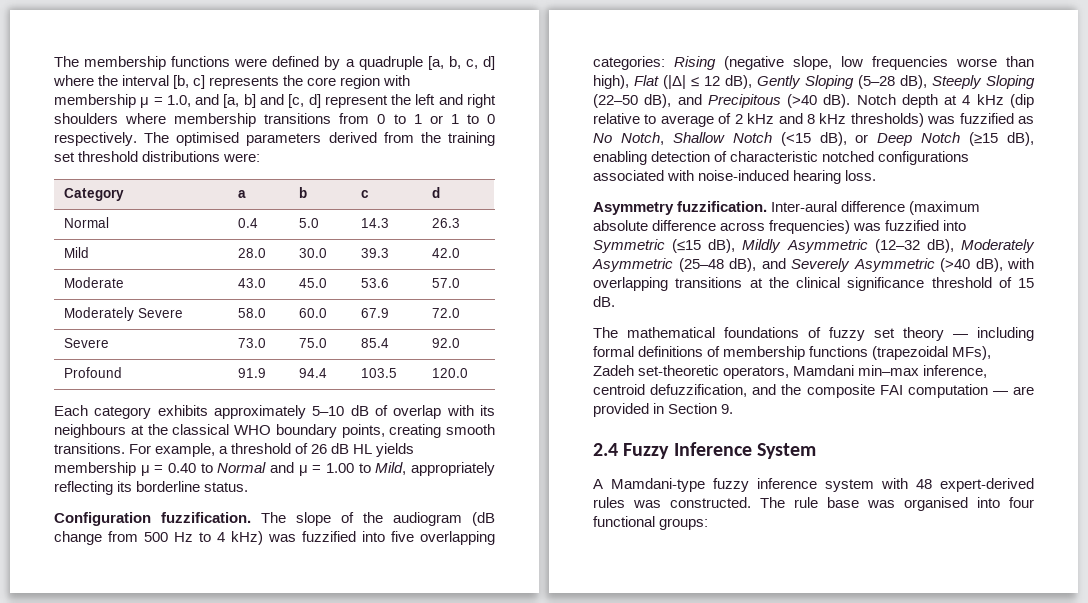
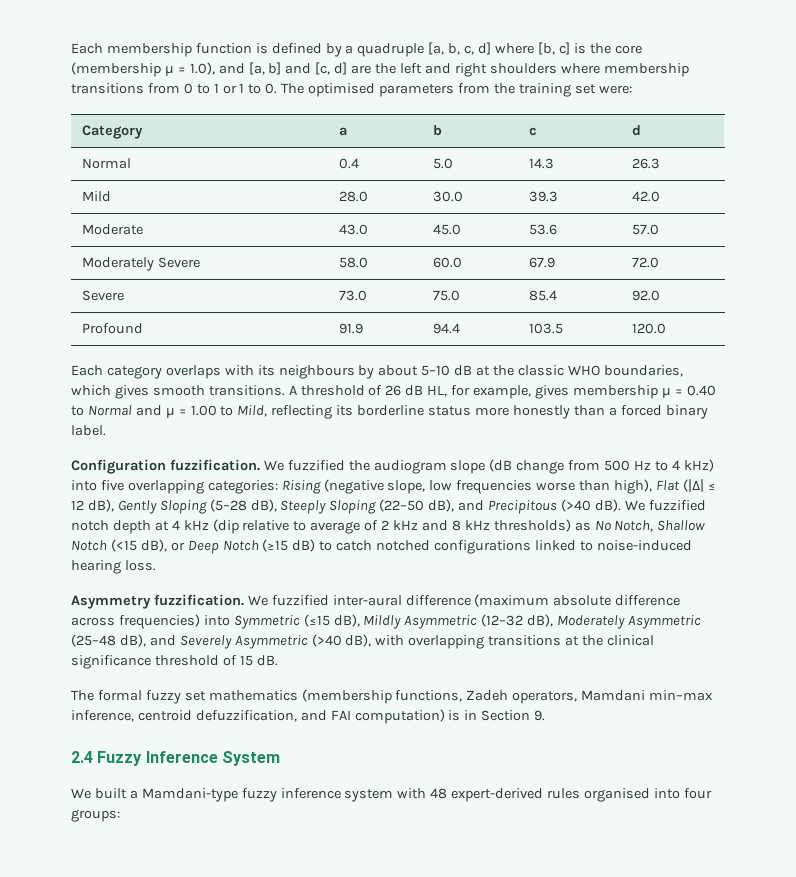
[54,56,268,70] The membership functions were -> [71,43,268,57] Each membership function is
[98,75,170,86] the interval -> (534, 48) none
[209,76,280,89] represents -> [573,43,586,54] is
[340,75,411,89] [54,94,191,108] region with membership μ = 1.0, -> [71,62,215,77] (membership μ = 1.0),
[324,95,388,108] represent -> [351,65,372,74] are
[486,114,495,124] [54,132,137,146] 0 respectively. -> [265,83,278,94] 0.
[328,132,377,143] derived -> (455, 90) none
[78,151,221,162] threshold distributions -> (596, 89) none
[157,405,495,419] [54,424,495,438] [54,443,415,457] exhibits approximately 5–10 dB of overlap with its neighbours at the classical WHO boundary points, creating smooth transitions. For example, a threshold of 26 dB HL yields -> [165,365,683,379] [71,385,569,399] overlaps with its neighbours by about 5–10 dB at the classic WHO boundaries, which gives smooth transitions. A threshold of 26 dB HL, for example, gives
[411,462,496,476] appropriately -> (268, 411) none
[204,482,249,492] status. -> [428,405,708,419] [71,425,106,436] status more honestly than a forced binary label.
[261,512,354,526] The slope of -> [263,460,345,471] We fuzzified
(462, 519) none -> [450,460,486,474] slope
[268,531,356,542] was fuzzified -> (714, 465) none
[856,94,896,105] Notch -> [624,500,706,511] [71,520,109,531] We fuzzified notch
[927,113,1014,124] was fuzzified -> (571, 525) none
[1007,132,1034,146] [593,151,970,165] [593,170,695,181] dB), enabling detection of characteristic notched configurations associated with -> [292,539,593,554] dB) to catch notched configurations linked to
[771,201,838,212] Inter-aural -> [247,595,402,606] We fuzzified inter-aural
[853,220,940,231] was fuzzified -> (200, 621) none
[627,327,1034,341] [593,346,992,360] [593,365,720,376] mathematical foundations of fuzzy set theory — including formal definitions of membership functions (trapezoidal MFs), Zadeh set-theoretic -> [97,689,509,704] formal fuzzy set mathematics (membership functions, Zadeh
[781,384,1034,398] [593,403,649,417] the composite FAI computation — are provided -> [330,709,461,724] FAI computation) is
[593,479,603,489] A -> [71,788,138,799] We built a
[633,497,895,508] was constructed. The rule base was -> (581, 793) none
[593,516,655,527] functional -> (712, 793) none

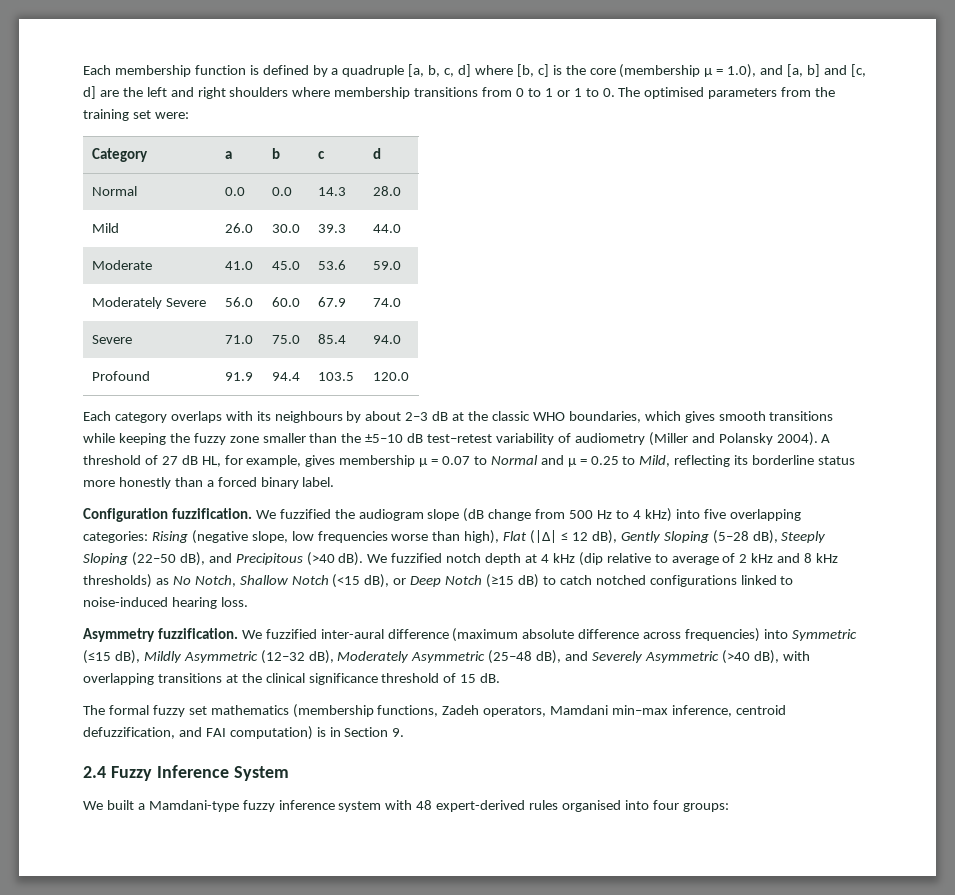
[338,158,359,169] [432,158,453,169] 0.4 | 5.0 -> [224,187,245,196] [271,187,292,196] 0.0 | 0.0
[631,158,660,169] 26.3 -> [372,186,401,196] 28.0
[338,191,368,202] 28.0 -> [224,223,253,233] 26.0
[631,191,660,202] 42.0 -> [372,224,401,233] 44.0
[338,224,368,235] 43.0 -> [224,261,253,270] 41.0
[631,224,659,235] 57.0 -> [372,261,401,270] 59.0
[338,257,368,268] 58.0 -> [224,297,253,307] 56.0
[631,257,659,268] [81,290,124,301] [338,290,367,301] 72.0 // Severe | 73.0 -> [372,298,401,307] [91,335,132,344] [224,335,253,344] 74.0 // Severe | 71.0
[631,290,660,301] 92.0 -> [372,335,401,344] 94.0
[421,365,451,376] 5–10 -> [405,412,429,421] 2–3
[208,385,285,396] transitions. -> [769,411,834,421] [83,432,818,446] transitions while keeping the fuzzy zone smaller than the ±5–10 dB test–retest variability of audiometry (Miller and Polansky 2004).
[385,385,402,396] 26 -> [161,456,178,465] 27
[686,385,716,396] 0.40 -> [442,456,471,465] 0.07
[190,405,217,416] 1.00 -> [590,456,619,465] 0.25

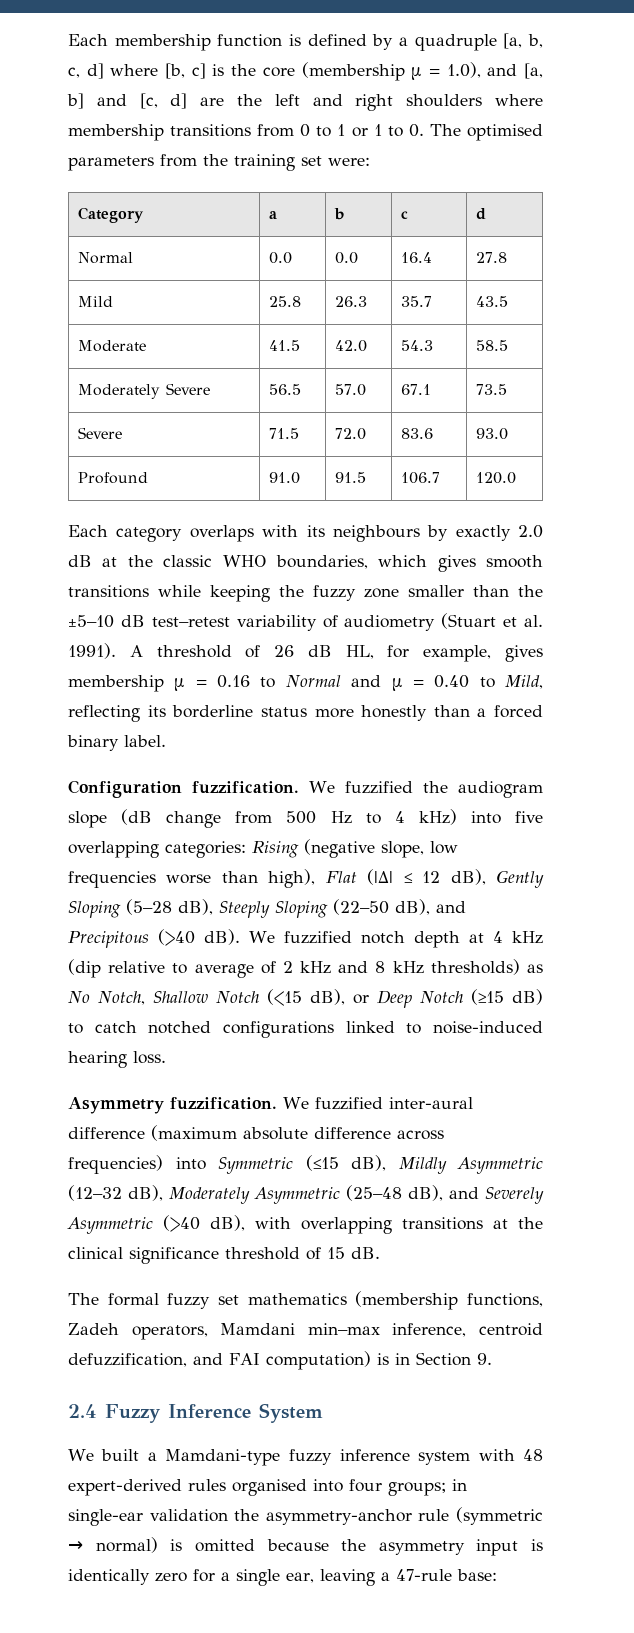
[317,187,346,196] [372,186,401,196] 14.3 | 28.0 -> [400,252,432,263] [475,252,507,263] 16.4 | 27.8
[224,223,253,233] [271,224,300,233] [317,224,346,233] [372,224,401,233] [91,260,152,270] [224,261,253,270] [271,261,300,270] [317,260,346,270] [372,261,401,270] [91,297,206,309] [224,297,253,307] [271,297,300,307] [317,297,346,307] [372,298,401,307] [91,335,132,344] [224,335,253,344] [271,335,300,344] [317,334,346,344] [372,335,401,344] [91,371,150,381] [224,372,253,381] [271,372,300,381] [317,372,354,381] 26.0 | 30.0 | 39.3 | 44.0 // Moderate | 41.0 | 45.0 | 53.6 | 59.0 // Moderately Severe | 56.0 | 60.0 | 67.9 | 74.0 // Severe | 71.0 | 75.0 | 85.4 | 94.0 // Profound | 91.9 | 94.4 | 103.5 -> [268,296,301,307] [334,296,367,307] [400,296,432,307] [475,296,508,307] [77,340,146,352] [268,340,300,351] [334,340,367,352] [400,340,433,351] [475,340,508,351] [77,383,210,399] [268,384,301,395] [334,384,366,396] [400,384,431,395] [475,384,507,395] [77,427,122,439] [268,428,299,439] [334,428,366,440] [400,428,433,439] [475,428,508,440] [77,472,148,484] [268,472,300,484] [334,472,366,483] [400,472,440,484] 25.8 | 26.3 | 35.7 | 43.5 // Moderate | 41.5 | 42.0 | 54.3 | 58.5 // Moderately Severe | 56.5 | 57.0 | 67.1 | 73.5 // Severe | 71.5 | 72.0 | 83.6 | 93.0 // Profound | 91.0 | 91.5 | 106.7
[365,411,429,421] about 2–3 -> [455,525,543,541] exactly 2.0
[648,432,818,446] (Miller and Polansky 2004). -> [441,613,543,629] [68,643,116,659] (Stuart et al. 1991).
[161,456,178,465] 27 -> [274,645,295,657] 26
[442,456,471,465] 0.07 -> [217,675,251,688] 0.16
[590,456,619,465] 0.25 -> [434,675,470,688] 0.40
[682,803,729,812] groups: -> [388,1479,467,1496] [68,1507,543,1526] [68,1537,543,1556] [68,1569,497,1586] groups; in single-ear validation the asymmetry-anchor rule (symmetric → normal) is omitted because the asymmetry input is identically zero for a single ear, leaving a 47-rule base:

